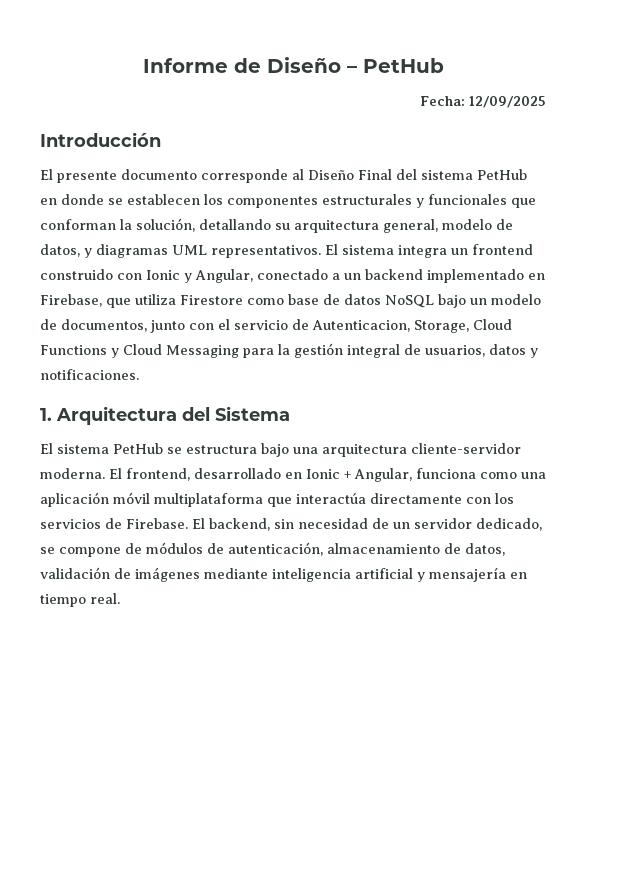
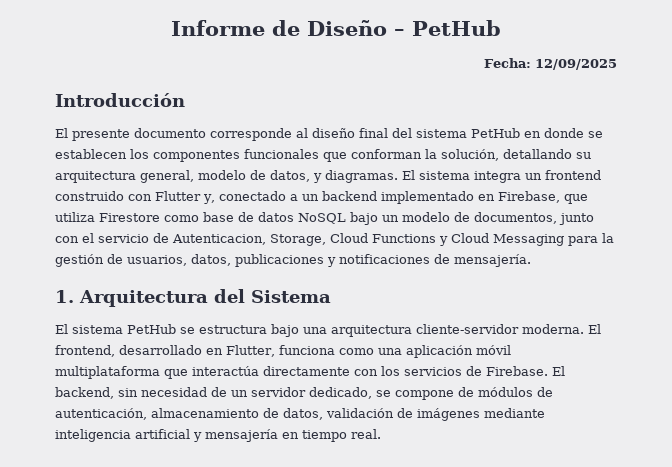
[308,169,392,180] Diseño Final -> [312,128,388,138] diseño final
[322,194,424,208] estructurales y -> (240, 156) none
[96,244,321,258] diagramas UML representativos. -> [325,170,398,183] diagramas.
[146,269,253,283] Ionic y Angular, -> [155,191,215,204] Flutter y,
[347,344,400,358] integral -> (104, 260) none
[489,344,538,358] [40,369,139,380] datos y notificaciones. -> [191,254,531,267] datos, publicaciones y notificaciones de mensajería.
[306,468,412,482] Ionic + Angular, -> [226,345,275,357] Flutter,

